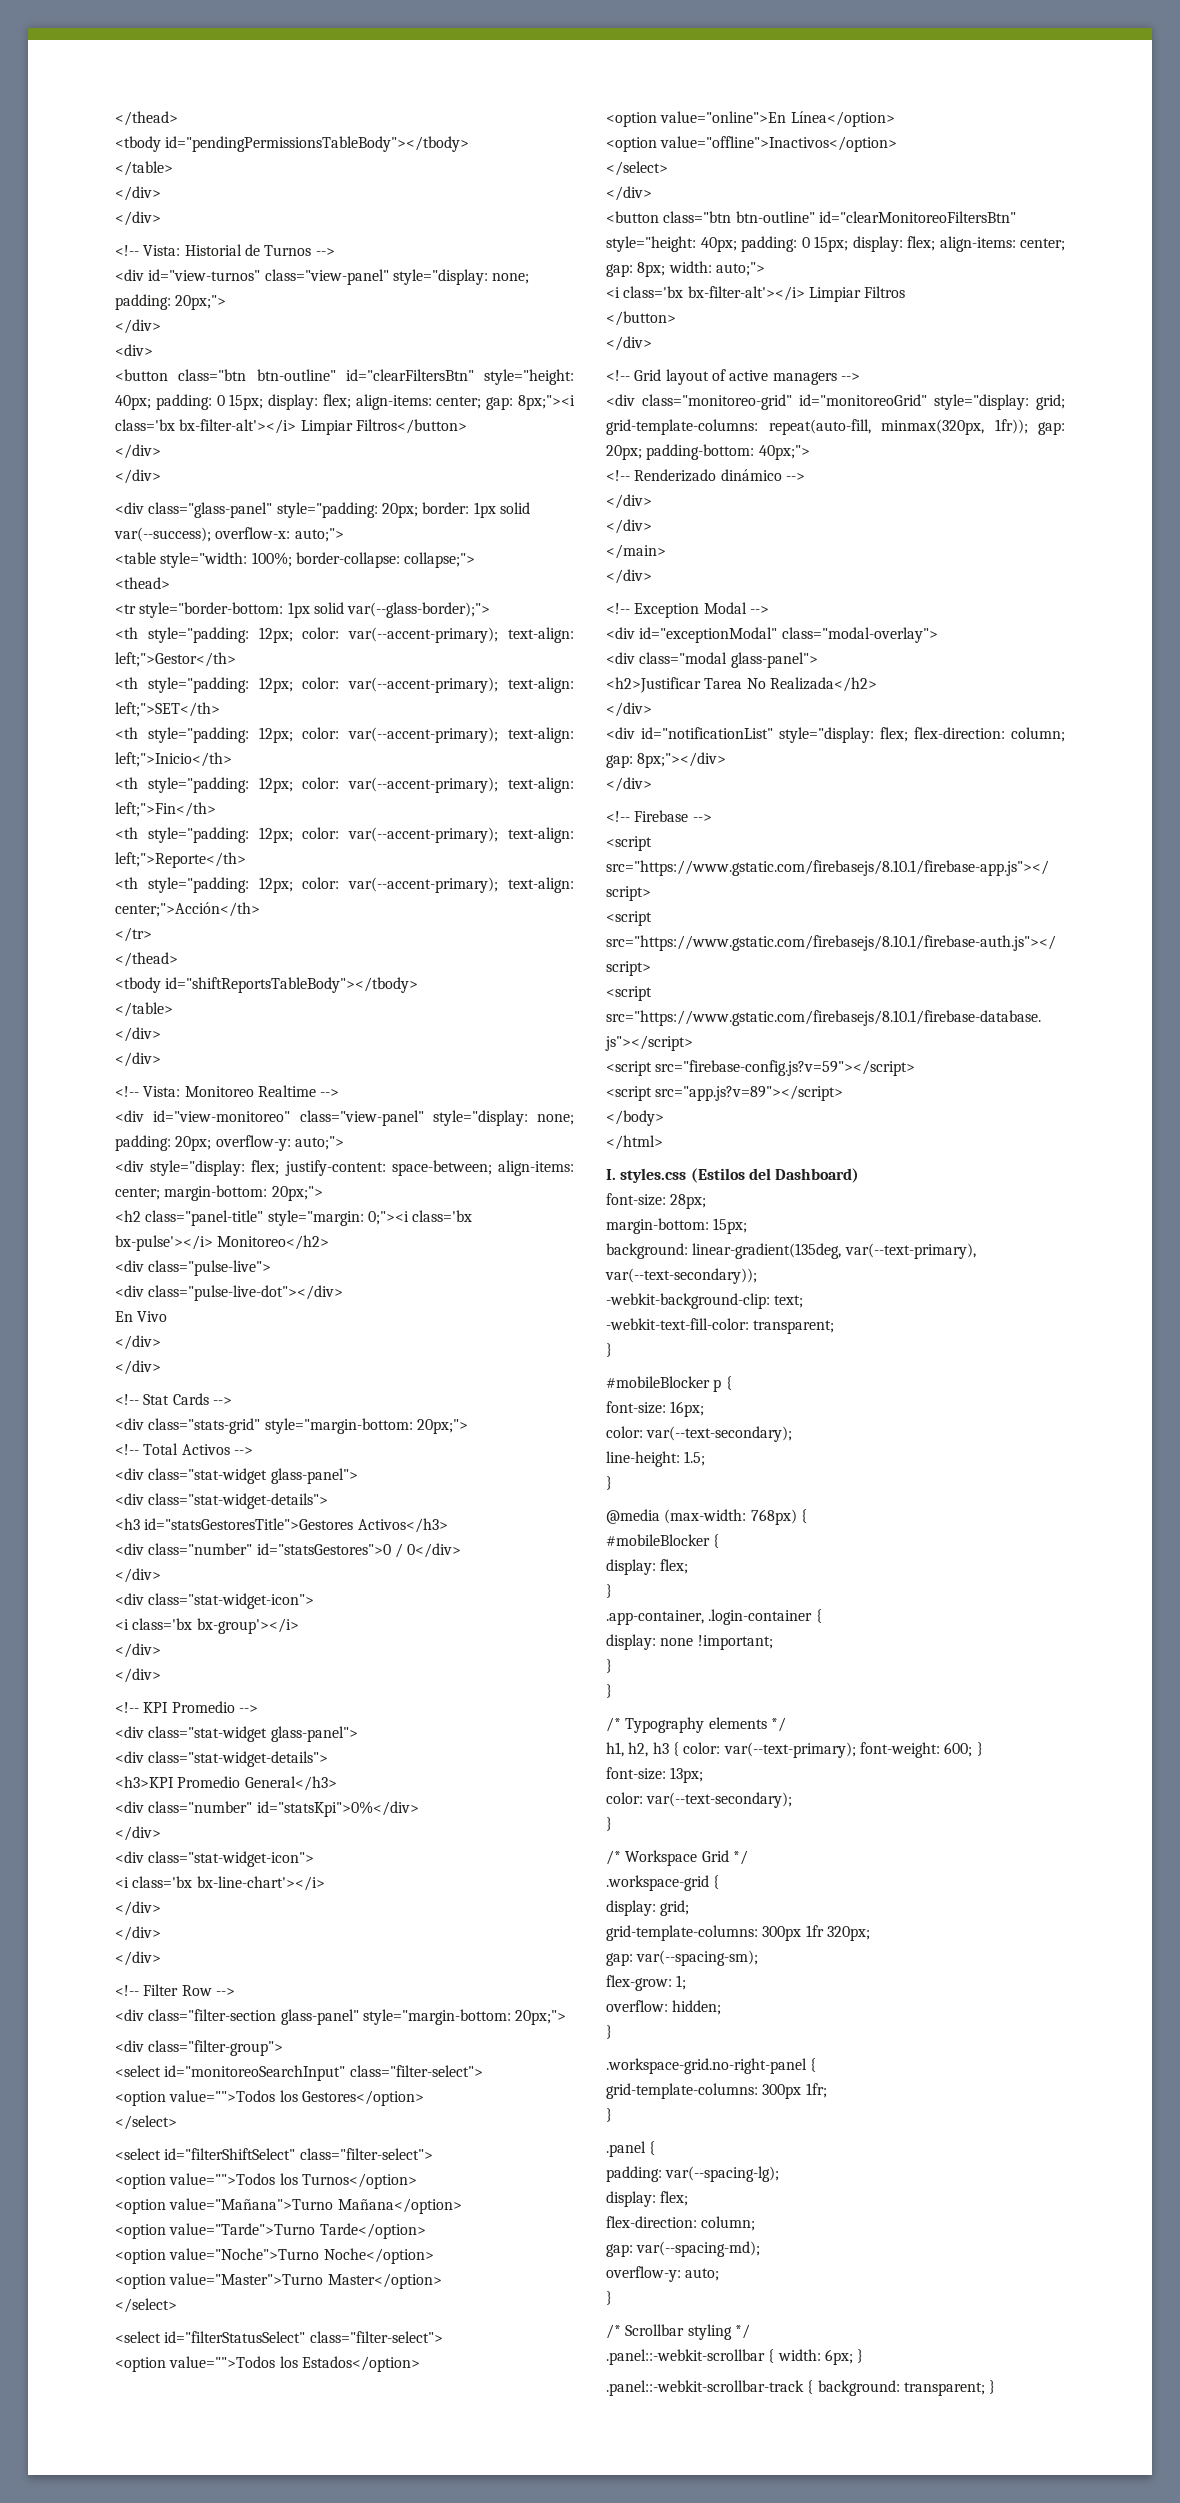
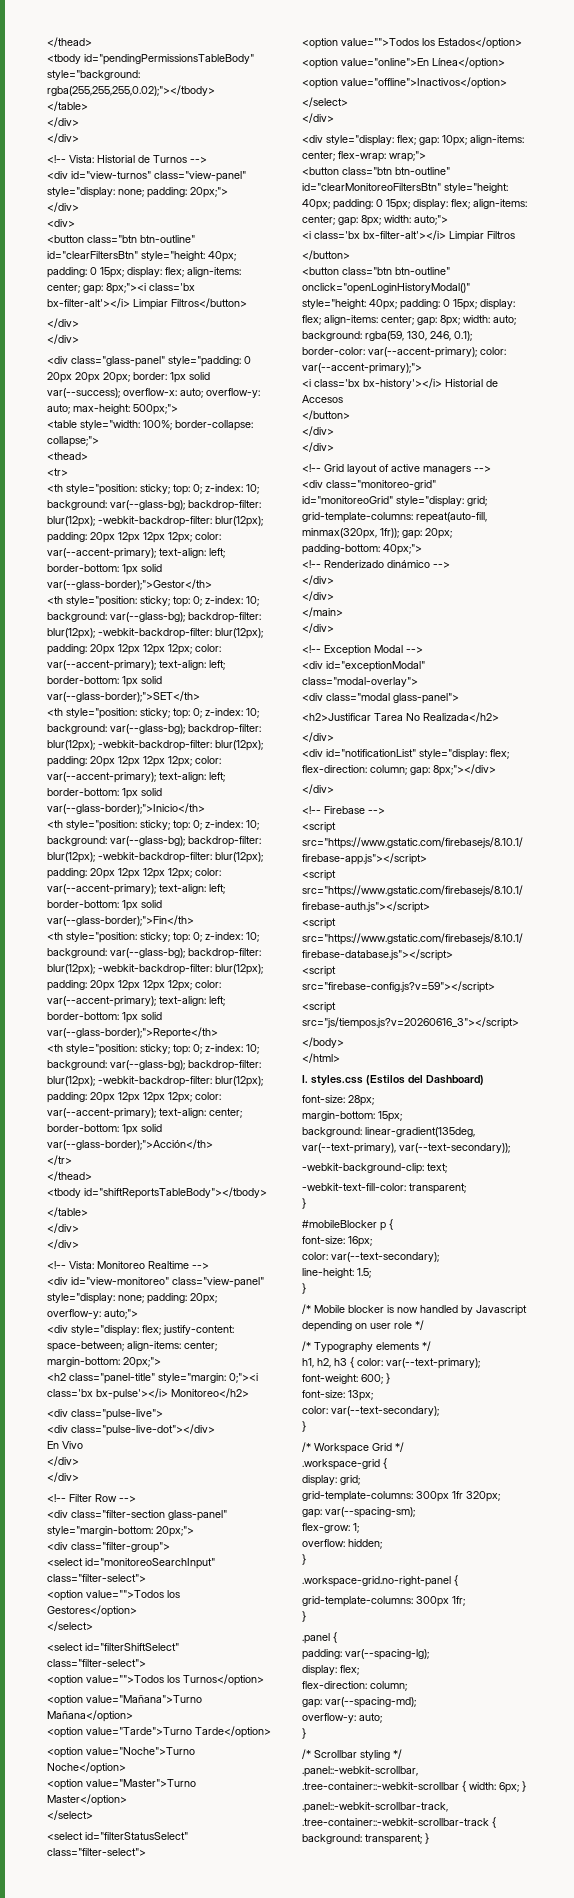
[115,111,178,126] [115,136,470,152] </thead> // <tbody id="pendingPermissionsTableBody"></tbody> -> [47,37,92,47] [47,54,254,65] [47,70,140,80] [47,85,215,96] </thead> // <tbody id="pendingPermissionsTableBody" style="background: rgba(255,255,255,0.02);"></tbody>
(378, 510) none -> [244,356,251,364] [47,372,100,383] 0 20px 20px
[294,528,344,542] auto;"> -> [180,388,260,398] [47,404,178,415] auto; overflow-y: auto; max-height: 500px;">
[115,602,491,618] [115,627,574,643] [115,652,236,667] [115,677,574,693] [115,702,220,717] [115,727,574,743] [115,752,232,767] [115,777,574,793] [115,802,216,817] [115,827,574,843] [115,852,246,868] [115,877,574,893] [115,902,260,917] <tr style="border-bottom: 1px solid var(--glass-border);"> // <th style="padding: 12px; color: var(--accent-primary); text-align: left;">Gestor</th> // <th style="padding: 12px; color: var(--accent-primary); text-align: left;">SET</th> // <th style="padding: 12px; color: var(--accent-primary); text-align: left;">Inicio</th> // <th style="padding: 12px; color: var(--accent-primary); text-align: left;">Fin</th> // <th style="padding: 12px; color: var(--accent-primary); text-align: left;">Reporte</th> // <th style="padding: 12px; color: var(--accent-primary); text-align: center;">Acción</th> -> [47,468,68,476] [47,484,259,495] [47,500,261,511] [47,516,263,527] [47,532,221,543] [47,548,225,559] [47,564,162,575] [47,579,212,590] [47,596,259,607] [47,612,261,623] [47,628,263,639] [47,644,221,655] [47,660,225,671] [47,676,162,687] [47,691,200,702] [47,708,259,719] [47,724,261,735] [47,740,263,751] [47,756,221,767] [47,772,225,783] [47,788,162,799] [47,803,205,814] [47,820,259,831] [47,836,261,847] [47,852,263,863] [47,868,221,879] [47,884,225,895] [47,900,162,911] [47,915,194,926] [47,932,259,943] [47,948,261,959] [47,964,263,975] [47,980,221,991] [47,996,225,1007] [47,1012,162,1023] [47,1027,218,1039] [47,1044,259,1055] [47,1060,261,1071] [47,1076,263,1087] [47,1092,221,1103] [47,1108,242,1119] [47,1124,162,1135] [47,1139,213,1150] <tr> // <th style="position: sticky; top: 0; z-index: 10; background: var(--glass-bg); backdrop-filter: blur(12px); -webkit-backdrop-filter: blur(12px); padding: 20px 12px 12px 12px; color: var(--accent-primary); text-align: left; border-bottom: 1px solid var(--glass-border);">Gestor</th> // <th style="position: sticky; top: 0; z-index: 10; background: var(--glass-bg); backdrop-filter: blur(12px); -webkit-backdrop-filter: blur(12px); padding: 20px 12px 12px 12px; color: var(--accent-primary); text-align: left; border-bottom: 1px solid var(--glass-border);">SET</th> // <th style="position: sticky; top: 0; z-index: 10; background: var(--glass-bg); backdrop-filter: blur(12px); -webkit-backdrop-filter: blur(12px); padding: 20px 12px 12px 12px; color: var(--accent-primary); text-align: left; border-bottom: 1px solid var(--glass-border);">Inicio</th> // <th style="position: sticky; top: 0; z-index: 10; background: var(--glass-bg); backdrop-filter: blur(12px); -webkit-backdrop-filter: blur(12px); padding: 20px 12px 12px 12px; color: var(--accent-primary); text-align: left; border-bottom: 1px solid var(--glass-border);">Fin</th> // <th style="position: sticky; top: 0; z-index: 10; background: var(--glass-bg); backdrop-filter: blur(12px); -webkit-backdrop-filter: blur(12px); padding: 20px 12px 12px 12px; color: var(--accent-primary); text-align: left; border-bottom: 1px solid var(--glass-border);">Reporte</th> // <th style="position: sticky; top: 0; z-index: 10; background: var(--glass-bg); backdrop-filter: blur(12px); -webkit-backdrop-filter: blur(12px); padding: 20px 12px 12px 12px; color: var(--accent-primary); text-align: center; border-bottom: 1px solid var(--glass-border);">Acción</th>
[115,1393,232,1405] [115,1418,468,1434] [115,1443,253,1455] [115,1468,358,1484] [115,1493,329,1509] [115,1518,448,1533] [115,1543,462,1558] [115,1568,161,1583] [115,1593,315,1609] [115,1618,299,1634] [115,1643,161,1658] [115,1668,161,1683] [115,1701,258,1713] [115,1726,358,1742] [115,1751,329,1767] [115,1776,337,1791] [115,1801,419,1817] [115,1826,161,1841] [115,1851,315,1867] [115,1876,325,1891] [115,1901,161,1916] [115,1926,161,1941] [115,1951,161,1966] // <!-- Stat Cards --> // <div class="stats-grid" style="margin-bottom: 20px;"> // <!-- Total Activos --> // <div class="stat-widget glass-panel"> // <div class="stat-widget-details"> // <h3 id="statsGestoresTitle">Gestores Activos</h3> // <div class="number" id="statsGestores">0 / 0</div> // </div> // <div class="stat-widget-icon"> // <i class='bx bx-group'></i> // </div> // </div> // <!-- KPI Promedio --> // <div class="stat-widget glass-panel"> // <div class="stat-widget-details"> // <h3>KPI Promedio General</h3> // <div class="number" id="statsKpi">0%</div> // </div> // <div class="stat-widget-icon"> // <i class='bx bx-line-chart'></i> // </div> // </div> // </div> -> (79, 1477) none
(652, 193) none -> [302,135,524,146] [302,151,426,162] // <div style="display: flex; gap: 10px; align-items: center; flex-wrap: wrap;">
(676, 318) none -> [302,267,450,275] [302,283,470,294] [302,299,515,310] [302,315,516,326] [302,331,472,341] [302,347,506,358] [302,363,422,374] [302,378,498,389] [302,395,343,403] [302,410,350,420] [302,426,334,436] // <button class="btn btn-outline" onclick="openLoginHistoryModal()" style="height: 40px; padding: 0 15px; display: flex; align-items: center; gap: 8px; width: auto; background: rgba(59, 130, 246, 0.1); border-color: var(--accent-primary); color: var(--accent-primary);"> // <i class='bx bx-history'></i> Historial de Accesos // </button> // </div>
[655,1085,844,1101] src="app.js?v=89"></script> -> [302,1017,519,1029] src="js/tiempos.js?v=20260616_3"></script>
[606,1509,807,1525] [606,1534,720,1548] [606,1559,689,1575] [606,1584,612,1598] [606,1609,822,1625] [606,1634,773,1650] [606,1659,612,1673] [606,1684,612,1698] @media (max-width: 768px) { // #mobileBlocker { // display: flex; // } // .app-container, .login-container { // display: none !important; // } // } -> [302,1304,527,1316] [302,1320,424,1332] /* Mobile blocker is now handled by Javascript depending on user role */
[606,2349,765,2365] .panel::-webkit-scrollbar -> [302,1766,418,1777] [302,1782,459,1790] .panel::-webkit-scrollbar, .tree-container::-webkit-scrollbar
[606,2380,804,2396] .panel::-webkit-scrollbar-track -> [302,1802,448,1813] [302,1818,489,1826] .panel::-webkit-scrollbar-track, .tree-container::-webkit-scrollbar-track

